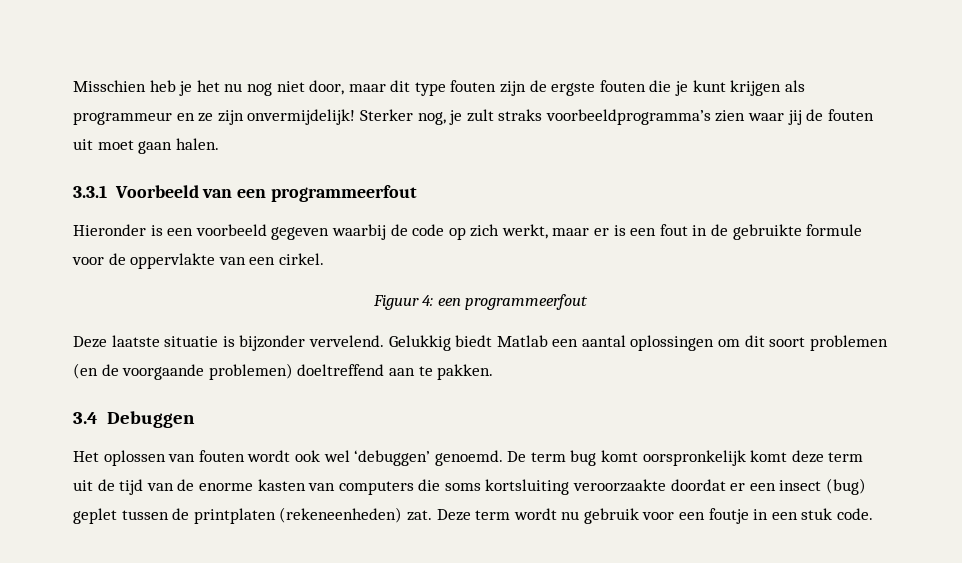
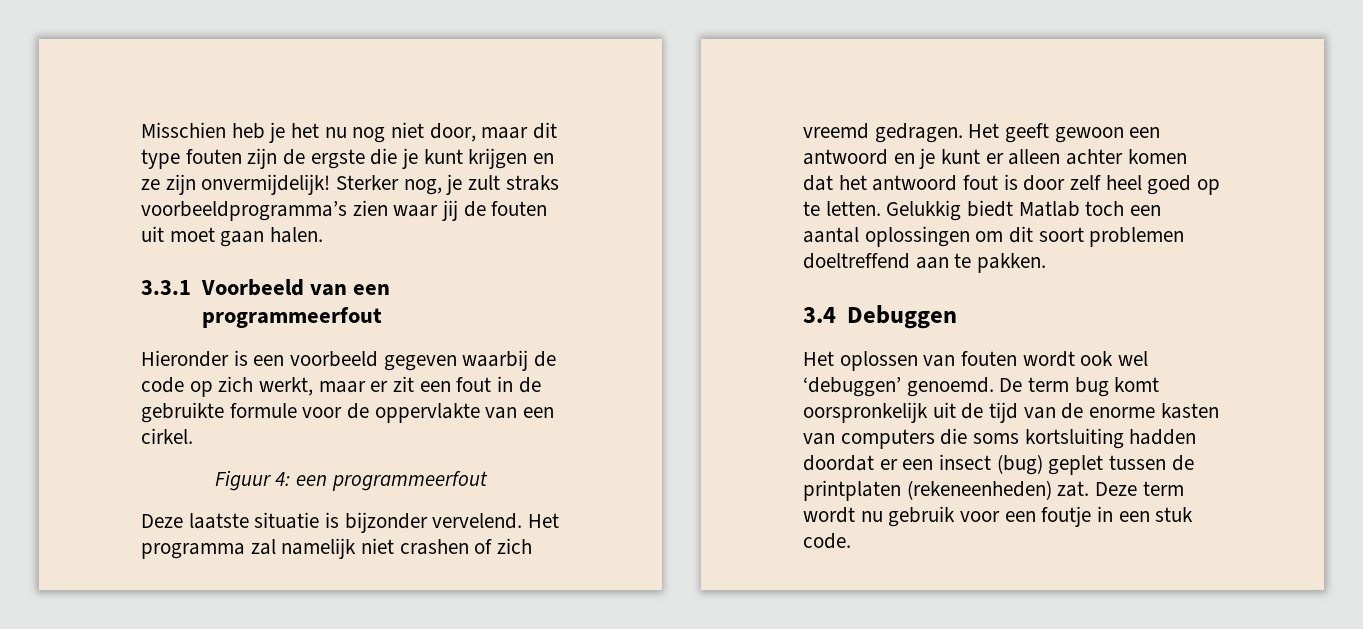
[599,80,646,92] fouten -> (365, 159) none
[784,80,805,92] [73,112,172,125] als programmeur -> (528, 158) none
[613,225,626,236] is -> [393,376,415,392] zit
(384, 341) none -> [528,513,560,528] [141,538,533,559] [803,123,1161,143] [803,148,1187,169] [803,174,1221,195] [803,201,881,216] Het programma zal namelijk niet crashen of zich vreemd gedragen. Het geeft gewoon een antwoord en je kunt er alleen achter komen dat het antwoord fout is door zelf heel goed op te letten.
(548, 341) none -> [1085,201,1125,216] toch
[73,363,293,380] (en de voorgaande problemen) -> (1185, 237) none
[750,450,864,463] komt deze term -> (928, 412) none
[573,479,667,492] veroorzaakte -> [1129,429,1197,445] hadden

